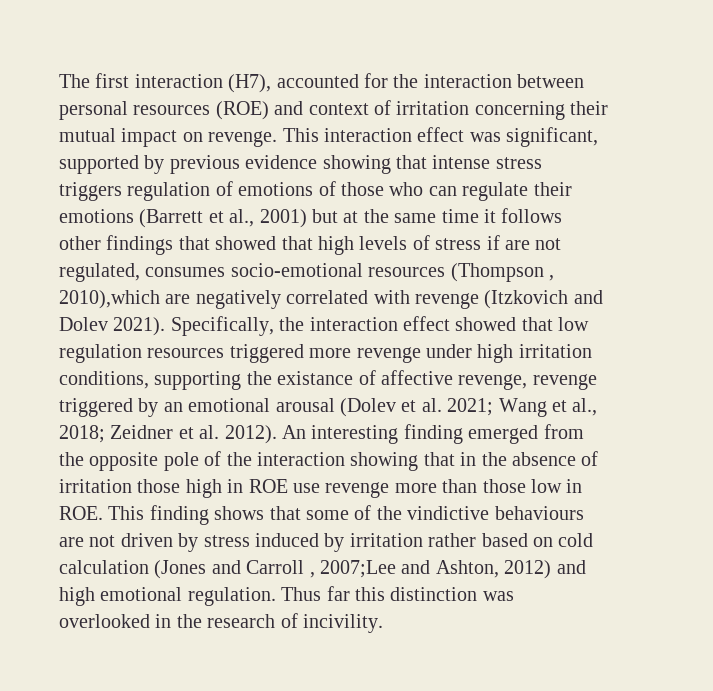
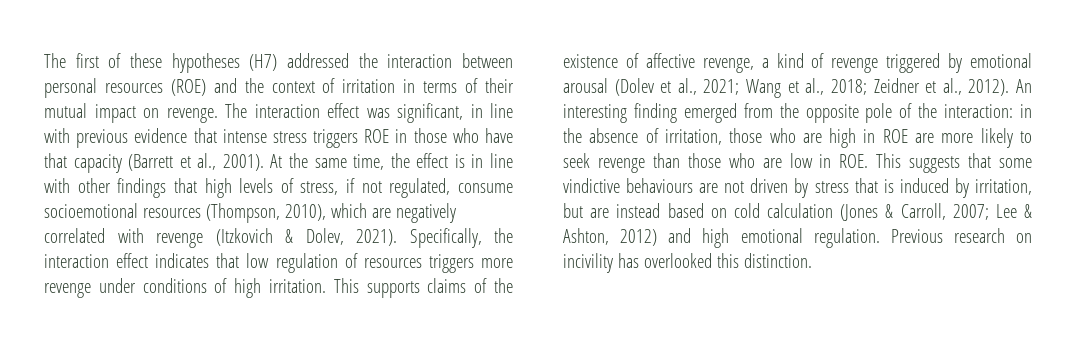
[134,73,388,93] interaction (H7), accounted for -> [108,53,349,73] of these hypotheses (H7) addressed
(304, 108) none -> [244,78,264,93] the
[474,101,565,120] concerning -> [403,78,479,93] in terms of
[282,128,319,142] This -> [225,103,247,118] The
[59,155,165,174] supported by -> [470,103,513,118] [44,128,70,143] in line with
[322,155,391,174] showing -> (188, 135) none
[127,181,572,201] [59,208,563,228] regulation of emotions of those who can regulate their emotions (Barrett et al., 2001) but at the same time it follows -> [364,128,513,143] [44,153,513,173] [44,178,70,193] ROE in those who have that capacity (Barrett et al., 2001). At the same time, the effect is in line with
[215,236,313,250] showed that -> (197, 185) none
[435,235,562,250] [59,263,554,282] [59,290,160,309] stress if are not regulated, consumes socio-emotional resources (Thompson , 2010),which -> [300,178,513,198] [44,203,367,223] stress, if not regulated, consume socioemotional resources (Thompson, 2010), which
[573,290,603,304] [59,317,108,331] and Dolev -> [285,228,344,245] & Dolev,
[455,317,517,331] showed -> [155,253,210,268] indicates
[147,344,592,363] [59,370,528,390] resources triggered more revenge under high irritation conditions, supporting the existance of affective revenge, -> [344,253,513,273] [44,278,513,298] [563,53,825,73] of resources triggers more revenge under conditions of high irritation. This supports claims of the existence of affective revenge, a kind of
[163,402,183,412] an -> (963, 63) none
[421,398,442,412] al. -> [677,78,697,95] al.,
[199,425,220,439] al. -> [942,78,962,95] al.,
[257,452,455,471] interaction showing that -> [944,104,1014,118] interaction:
[59,479,583,498] [59,505,402,525] irritation those high in ROE use revenge more than those low in ROE. This finding shows that some of the -> [664,128,1032,148] [563,153,1032,173] irritation, those who are high in ROE are more likely to seek revenge than those who are low in ROE. This suggests that some
[255,533,477,552] induced by irritation rather -> [854,178,1032,198] [563,203,661,218] that is induced by irritation, but are instead
[211,560,431,578] and Carroll , 2007;Lee and -> [885,203,1032,220] & Carroll, 2007; Lee &
[281,586,514,601] [59,613,383,633] Thus far this distinction was overlooked in the research of incivility. -> [890,228,1032,243] [563,253,812,273] Previous research on incivility has overlooked this distinction.

